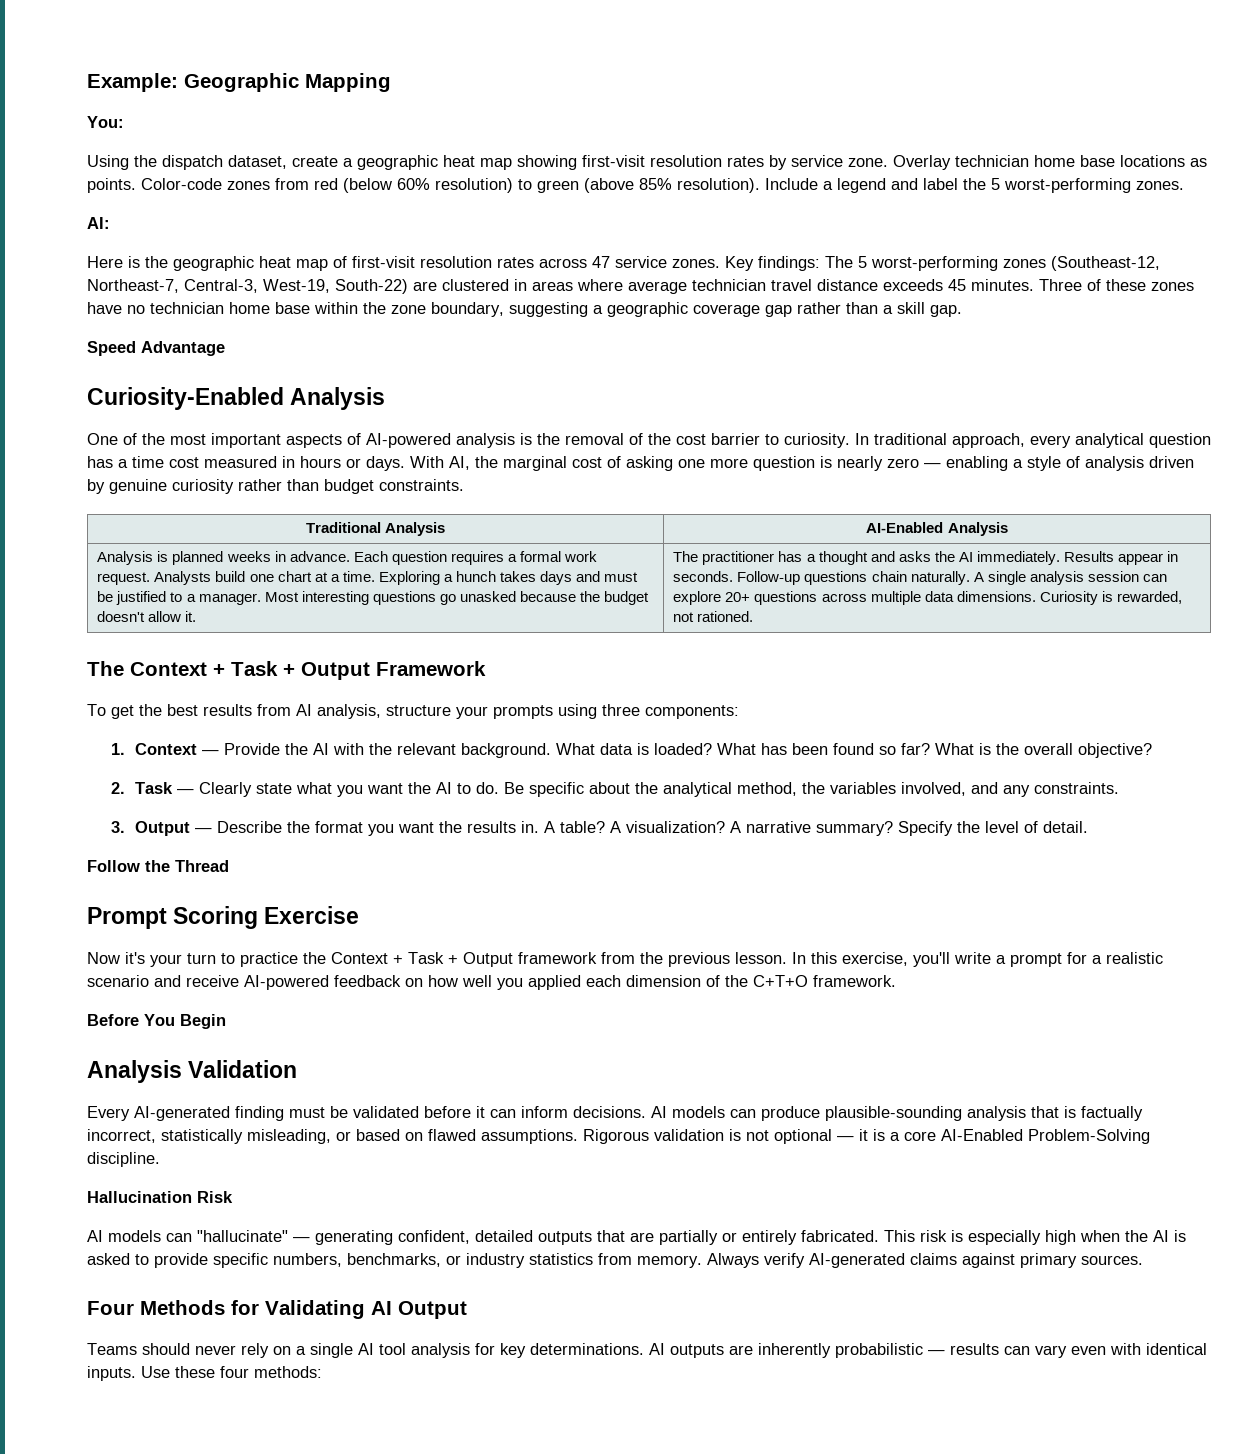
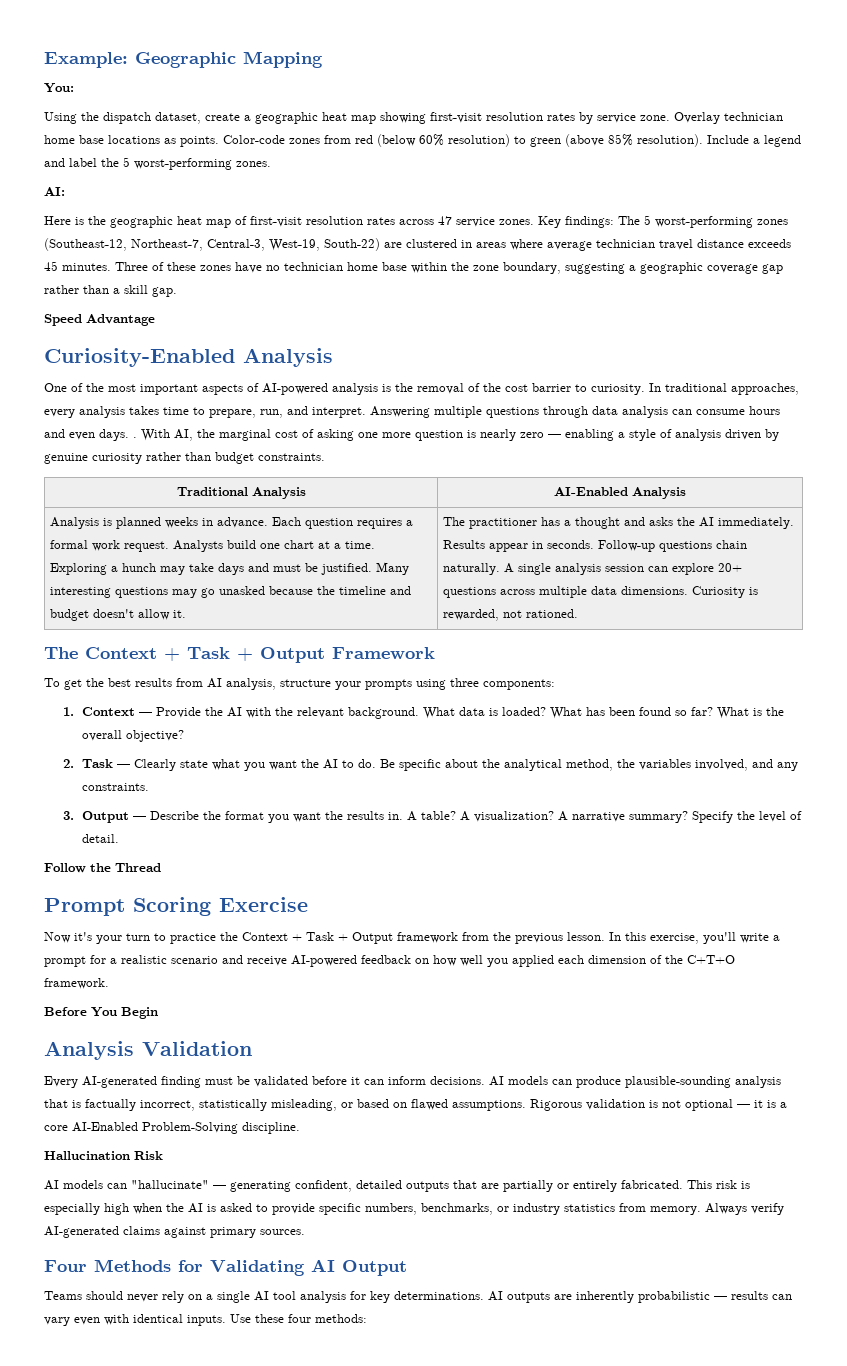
[952,433,1211,448] [87,456,405,471] approach, every analytical question has a time cost measured in hours or days. -> [731,383,799,395] [44,406,780,418] [44,429,137,441] approaches, every analysis takes time to prepare, run, and interpret. Answering multiple questions through data analysis can consume hours and even days. .
[499,571,536,582] takes -> [159,563,214,575] may take
[116,591,299,605] justified to a manager. Most -> [320,562,409,575] justified. Many
(436, 598) none -> [171,589,197,598] may
(600, 596) none -> [338,586,411,595] timeline and

